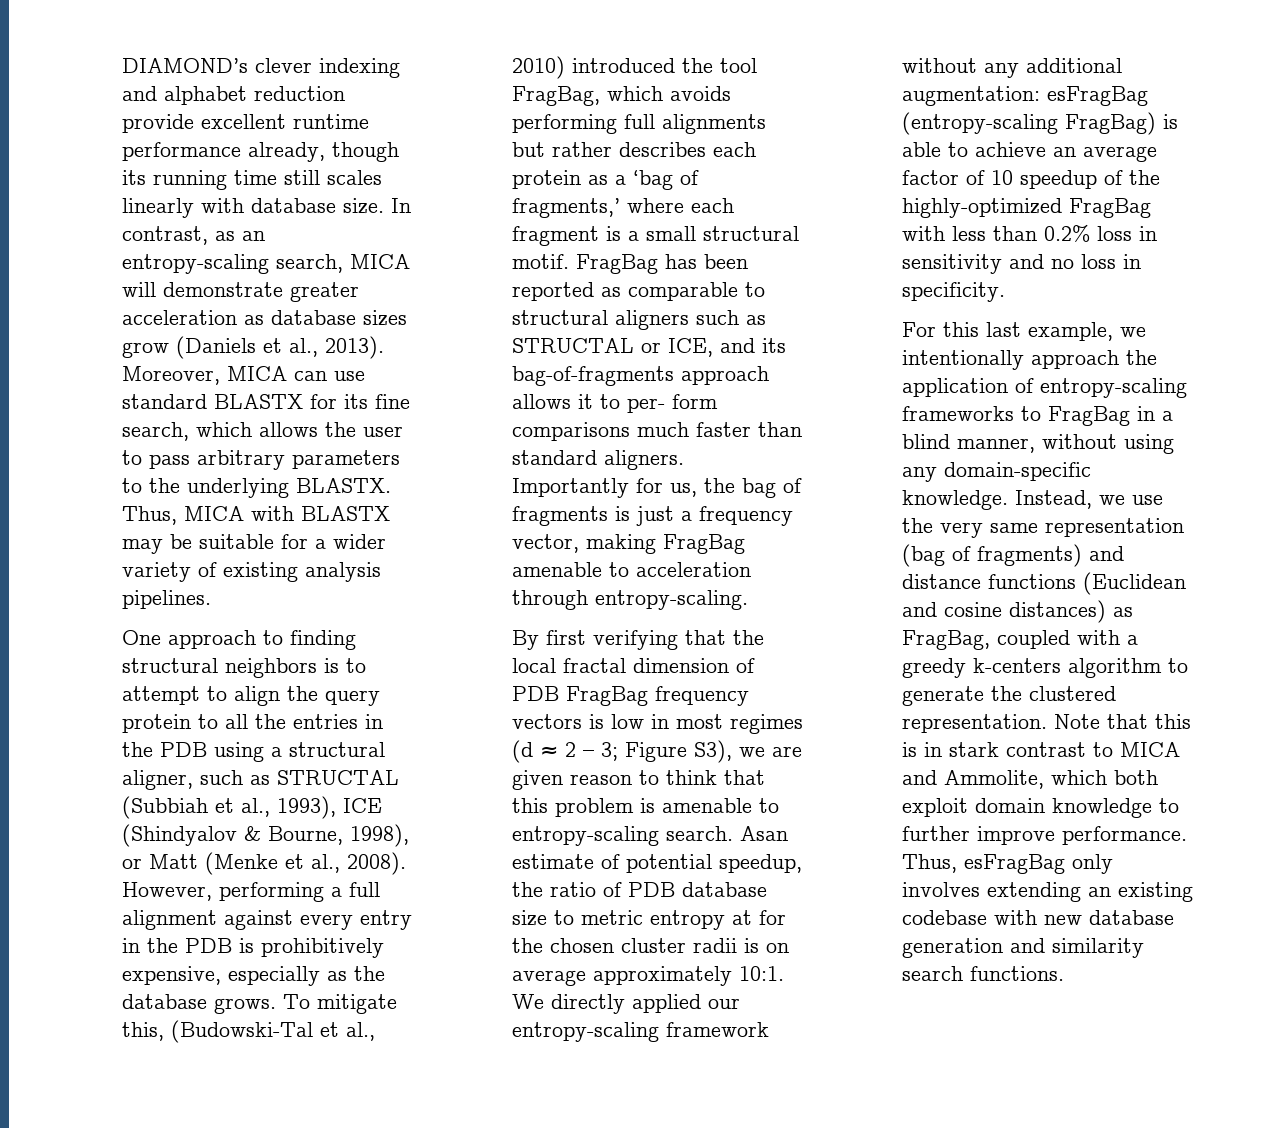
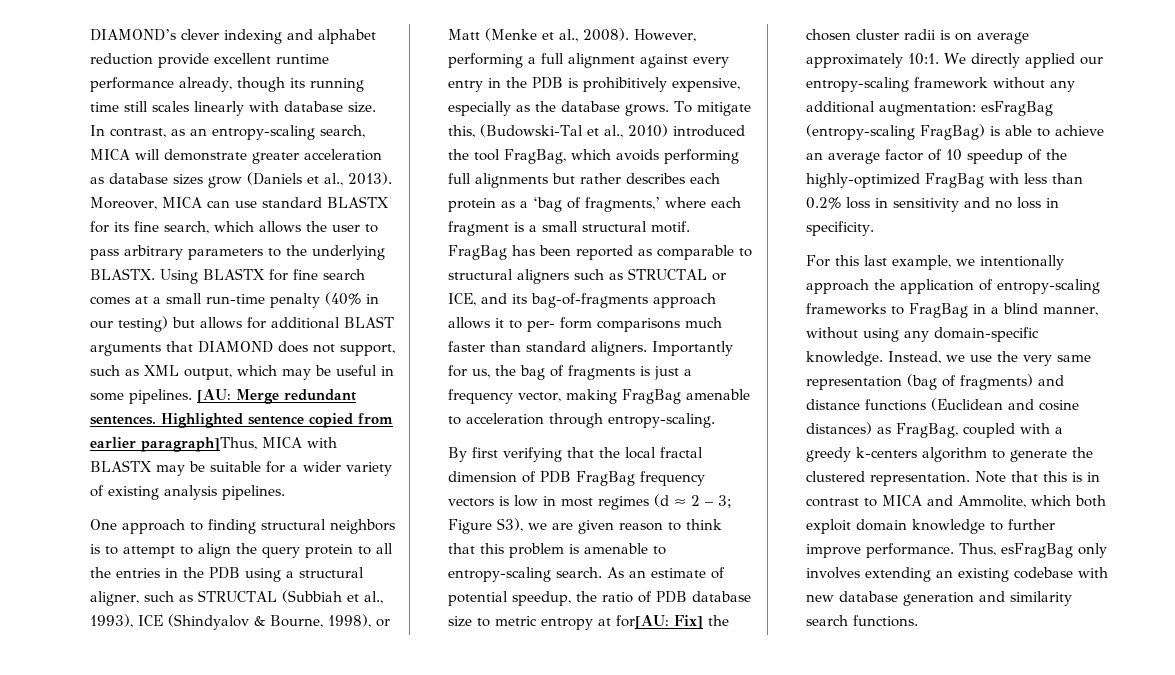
[121,506,177,525] Thus, -> [160,268,366,284] [90,292,380,308] [90,316,395,332] [90,341,396,356] [90,365,395,380] [90,389,357,404] [90,413,394,428] [90,437,258,452] Using BLASTX for fine search comes at a small run-time penalty (40% in our testing) but allows for additional BLAST arguments that DIAMOND does not support, such as XML output, which may be useful in some pipelines. [AU: Merge redundant sentences. Highlighted sentence copied from earlier paragraph]Thus,
[739,826,788,841] Asan -> [607,567,647,578] As an
[758,910,786,925] for -> [616,615,704,629] for[AU: Fix]
[948,742,999,757] stark -> (1101, 477) none

